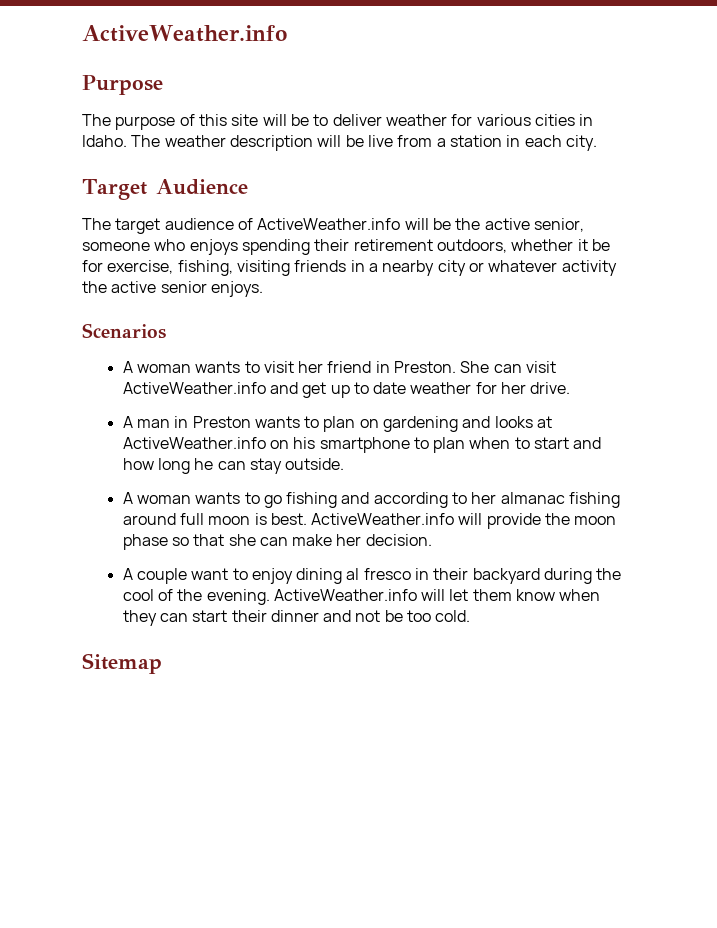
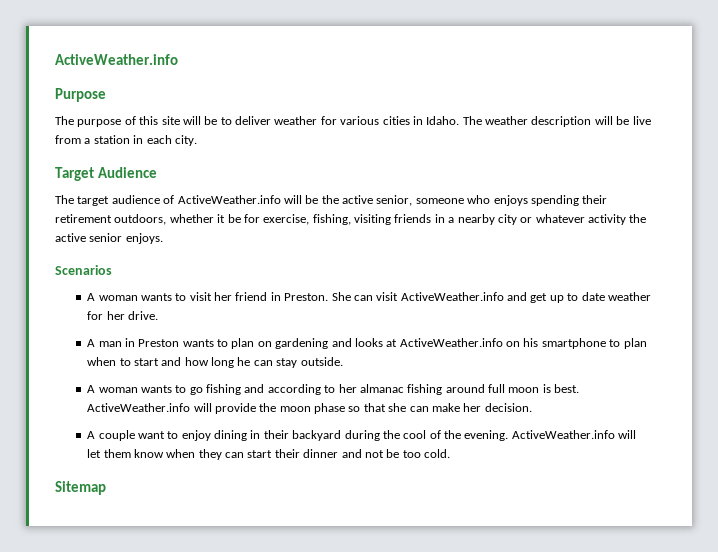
[346,568,411,580] al fresco -> (248, 435) none

